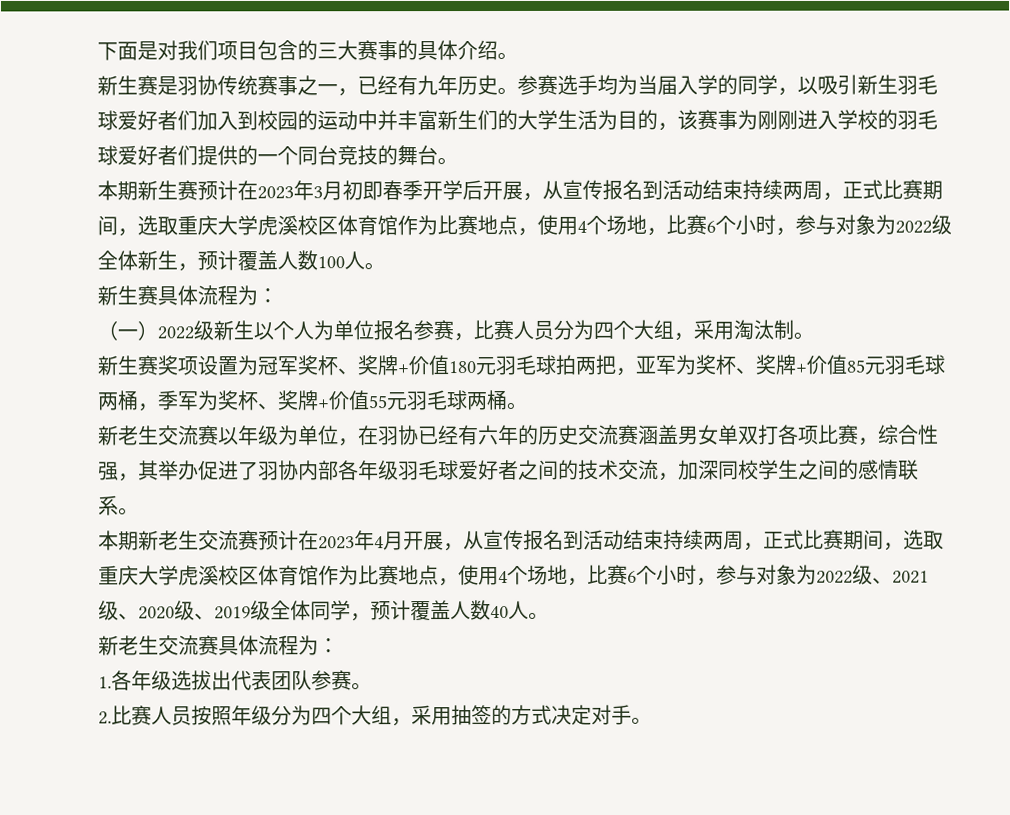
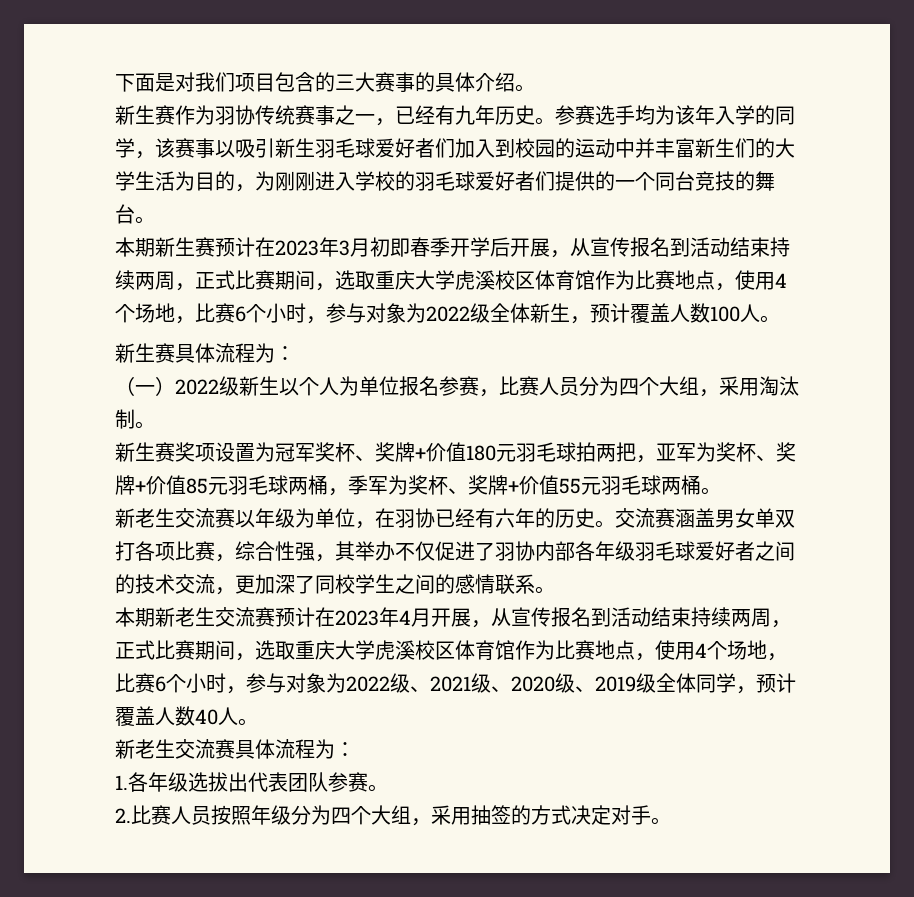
[157,76,178,96] 是 -> [175,105,215,125] 作为
[637,74,678,95] 当届 -> [675,105,715,125] 该年
(798, 91) none -> [155,138,215,158] 该赛事
[677,109,738,130] 该赛事 -> (255, 188) none
(579, 434) none -> [595,520,615,528] 。
(199, 470) none -> [395,541,435,561] 不仅
[678,459,719,480] 加深 -> [235,574,315,594] 更加深了

